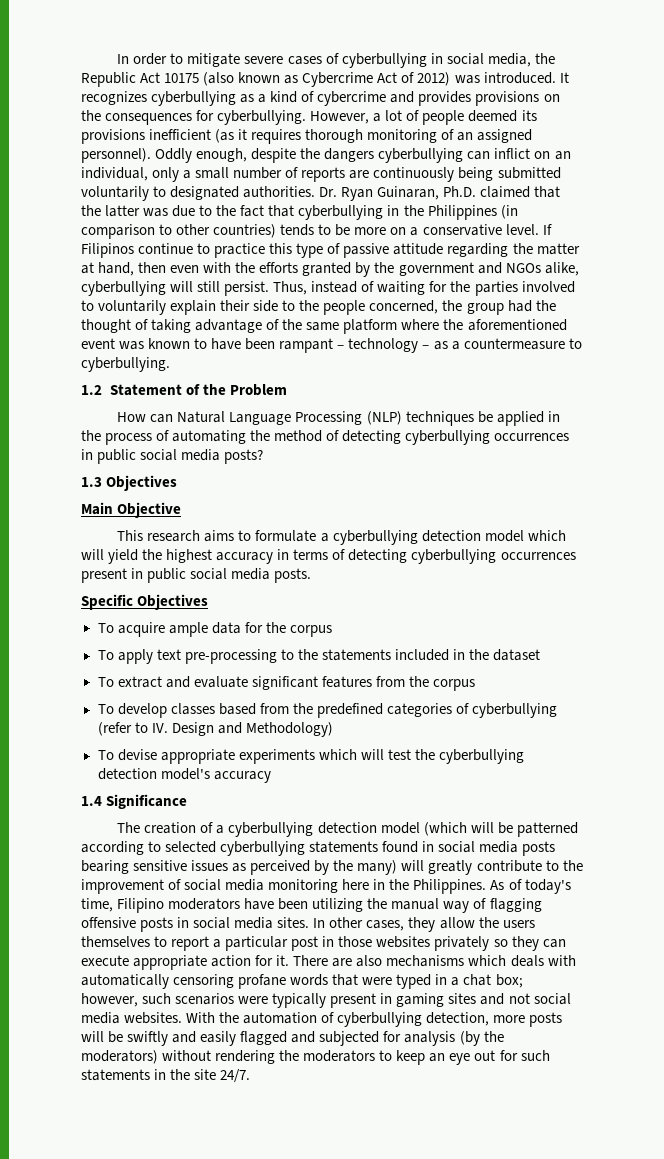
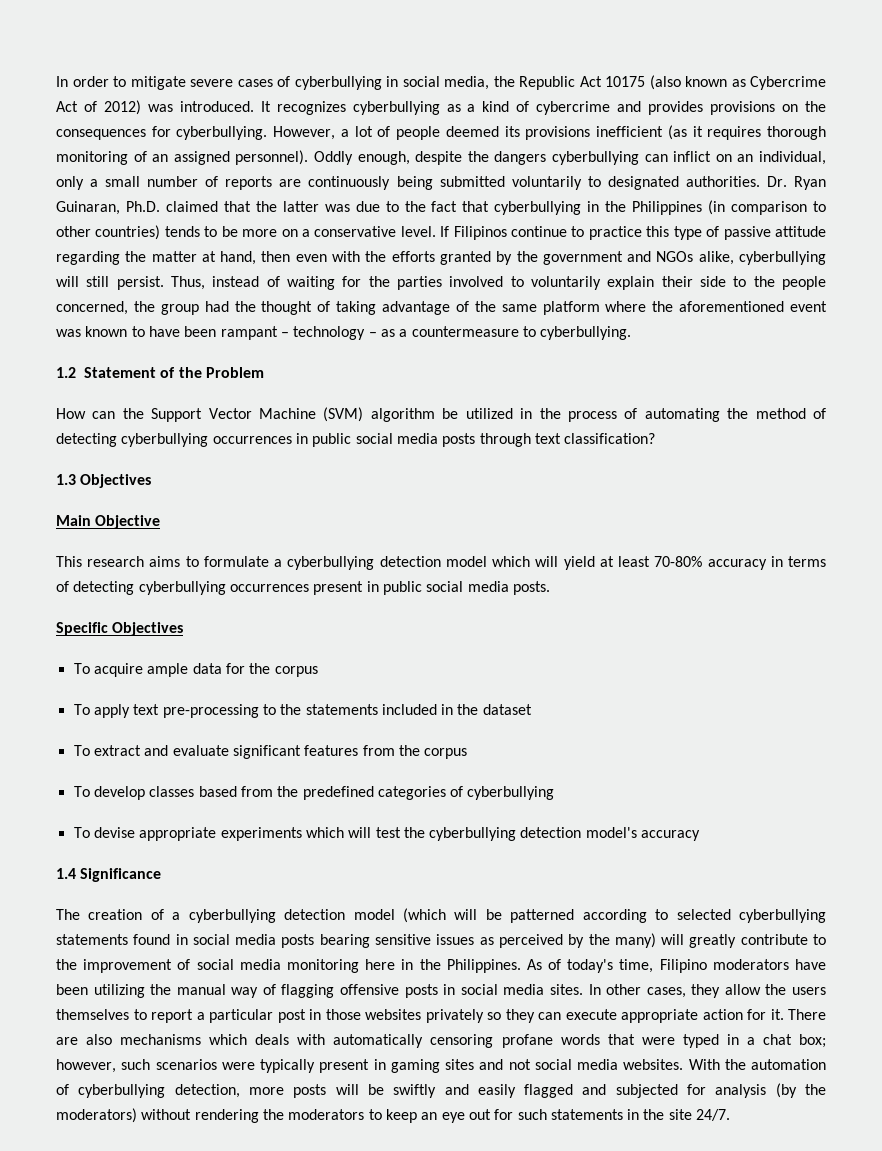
[177,411,544,426] Natural Language Processing (NLP) techniques be applied -> [122,407,513,422] the Support Vector Machine (SVM) algorithm be utilized
[224,449,264,464] posts? -> [442,433,656,447] posts through text classification?
[142,549,213,563] the highest -> [599,556,703,567] at least 70-80%
[97,722,333,737] (refer to IV. Design and Methodology) -> (555, 793) none

